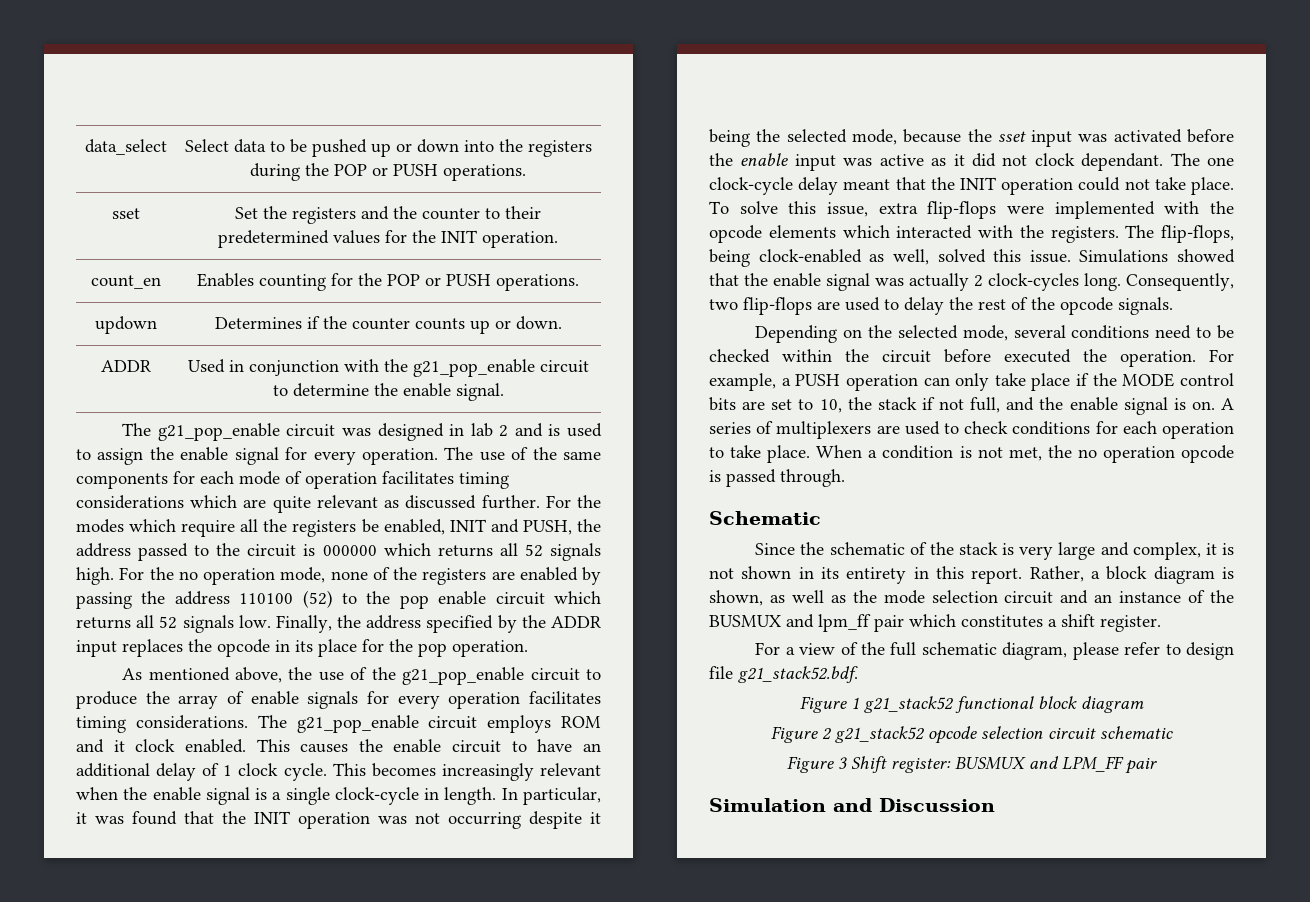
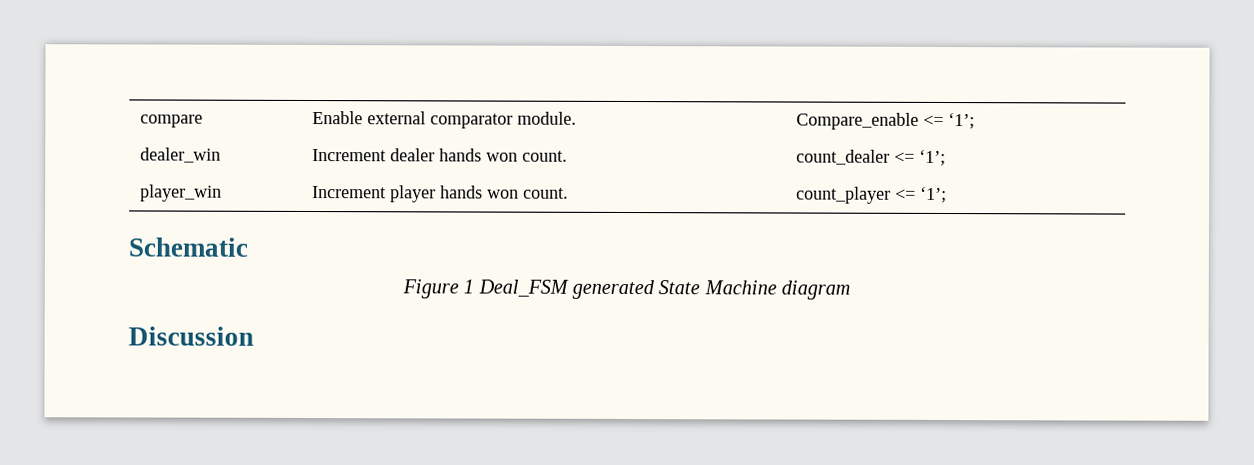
[85,139,167,155] [184,139,592,157] [250,163,526,181] [112,208,140,219] [235,206,541,224] [218,230,558,248] [91,275,161,289] [197,273,579,291] [95,316,157,334] [214,316,562,334] [101,360,151,372] [187,359,589,377] [272,383,504,401] [122,423,602,441] [76,447,602,465] [76,471,509,489] [76,495,601,513] [76,519,601,537] [76,543,601,561] [76,567,601,585] [76,590,601,609] [76,615,601,633] [76,639,528,657] [122,667,601,685] [76,691,601,709] [76,715,601,733] [76,739,601,753] [76,763,601,781] [76,787,601,805] [76,811,601,829] [709,129,1234,147] [709,153,1234,171] [709,177,1234,195] [709,201,1234,219] [709,225,1234,243] [709,249,1235,267] [709,273,1234,291] [709,297,1173,315] [755,325,1234,343] [709,349,1234,367] [709,373,1234,391] [709,397,1234,415] [709,421,1234,439] [709,445,1234,463] [709,469,845,487] [709,511,821,525] [755,542,1234,560] [709,566,1234,584] [709,590,1234,606] [709,614,1161,632] [755,642,1234,660] [709,666,858,683] [800,696,1144,713] [771,726,1173,744] [787,756,1157,774] [709,798,872,812] data_select | Select data to be pushed up or down into the registers during the POP or PUSH operations. // sset | Set the registers and the counter to their predetermined values for the INIT operation. // count_en | Enables counting for the POP or PUSH operations. // updown | Determines if the counter counts up or down. // ADDR | Used in conjunction with the g21_pop_enable circuit to determine the enable signal. // The g21_pop_enable circuit was designed in lab 2 and is used to assign the enable signal for every operation. The use of the same components for each mode of operation facilitates timing considerations which are quite relevant as discussed further. For the modes which require all the registers be enabled, INIT and PUSH, the address passed to the circuit is 000000 which returns all 52 signals high. For the no operation mode, none of the registers are enabled by passing the address 110100 (52) to the pop enable circuit which returns all 52 signals low. Finally, the address specified by the ADDR input replaces the opcode in its place for the pop operation. // As mentioned above, the use of the g21_pop_enable circuit to produce the array of enable signals for every operation facilitates timing considerations. The g21_pop_enable circuit employs ROM and it clock enabled. This causes the enable circuit to have an additional delay of 1 clock cycle. This becomes increasingly relevant when the enable signal is a single clock-cycle in length. In particular, it was found that the INIT operation was not occurring despite it being the selected mode, because the sset input was activated before the enable input was active as it did not clock dependant. The one clock-cycle delay meant that the INIT operation could not take place. To solve this issue, extra flip-flops were implemented with the opcode elements which interacted with the registers. The flip-flops, being clock-enabled as well, solved this issue. Simulations showed that the enable signal was actually 2 clock-cycles long. Consequently, two flip-flops are used to delay the rest of the opcode signals. // Depending on the selected mode, several conditions need to be checked within the circuit before executed the operation. For example, a PUSH operation can only take place if the MODE control bits are set to 10, the stack if not full, and the enable signal is on. A series of multiplexers are used to check conditions for each operation to take place. When a condition is not met, the no operation opcode is passed through. // Schematic // Since the schematic of the stack is very large and complex, it is not shown in its entirety in this report. Rather, a block diagram is shown, as well as the mode selection circuit and an instance of the BUSMUX and lpm_ff pair which constitutes a shift register. // For a view of the full schematic diagram, please refer to design file g21_stack52.bdf. // Figure 1 g21_stack52 functional block diagram // Figure 2 g21_stack52 opcode selection circuit schematic // Figure 3 Shift register: BUSMUX and LPM_FF pair // Simulation and -> [139,114,203,128] [311,111,577,129] [795,112,975,130] [139,147,221,163] [311,148,568,162] [795,149,946,166] [139,184,222,202] [311,185,569,203] [795,186,947,204] [128,237,248,257] [401,279,851,300] compare | Enable external comparator module. | Compare_enable <= ‘1’; // dealer_win | Increment dealer hands won count. | count_dealer <= ‘1’; // player_win | Increment player hands won count. | count_player <= ‘1’; // Schematic // Figure 1 Deal_FSM generated State Machine diagram //

